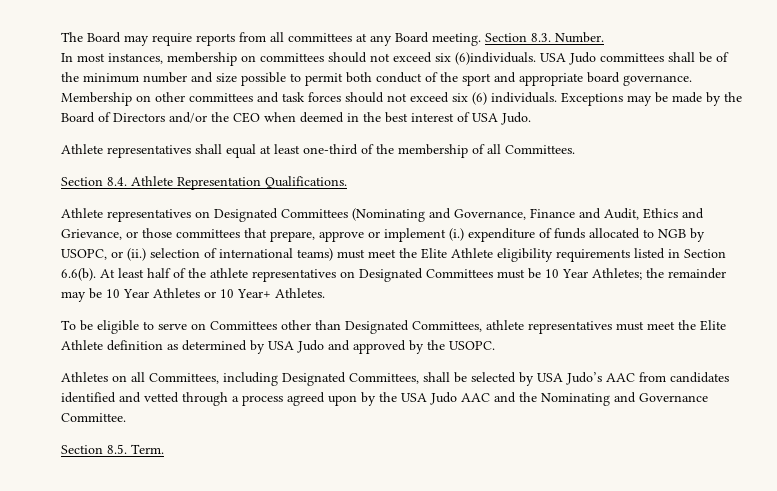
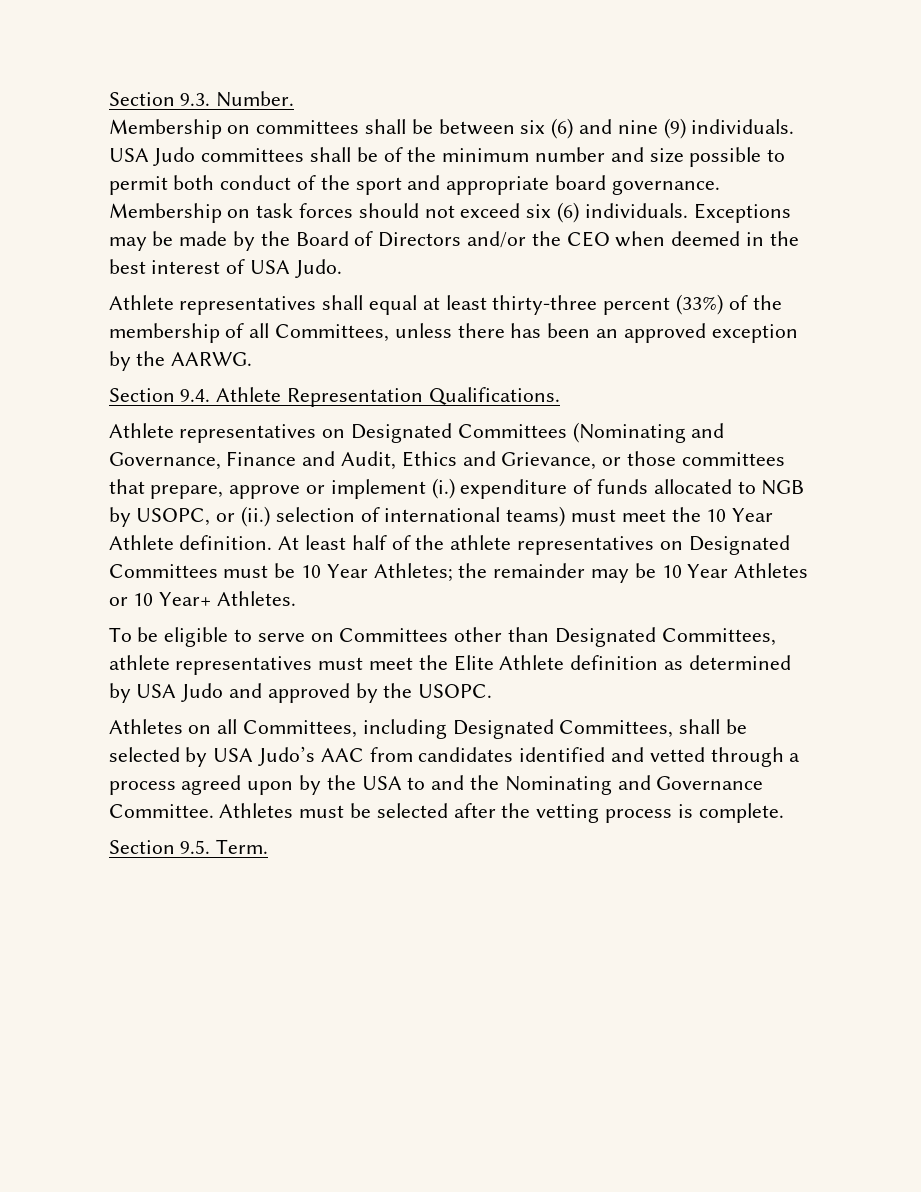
[61,32,605,46] [61,52,537,66] The Board may require reports from all committees at any Board meeting. Section 8.3. Number. // In most instances, membership on committees should not exceed six (6)individuals. -> [108,91,295,107] [108,118,795,139] Section 9.3. Number. // Membership on committees shall be between six (6) and nine (9) individuals.
[155,92,280,103] other committees and -> (251, 213) none
[303,144,359,155] one-third -> [492,294,723,315] thirty-three percent (33%)
[505,145,576,154] [61,177,128,186] Committees. // Section 8.4. -> [274,323,798,343] [108,351,253,371] [108,388,211,402] Committees, unless there has been an approved exception by the AARWG. // Section 9.4.
[421,248,727,262] [61,268,97,281] Elite Athlete eligibility requirements listed in Section 6.6(b). -> [706,508,774,522] [108,535,273,550] 10 Year Athlete definition.
[430,392,491,405] Judo AAC -> [407,777,426,790] to
[61,444,128,454] // Section 8.5. -> [219,803,784,823] [108,840,211,854] Athletes must be selected after the vetting process is complete. // Section 9.5.

